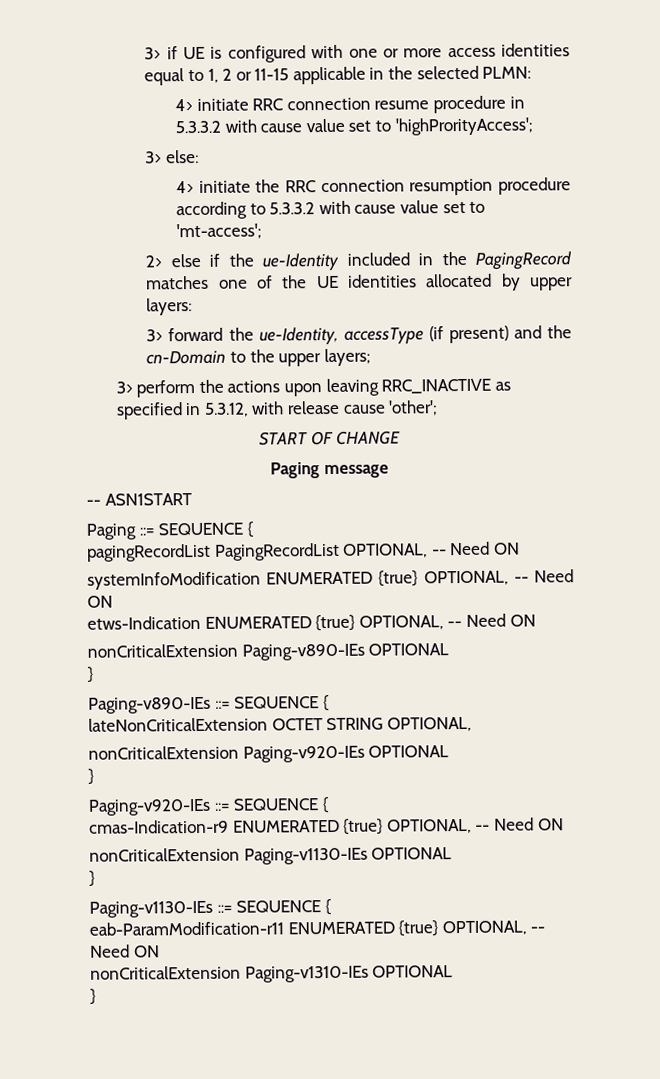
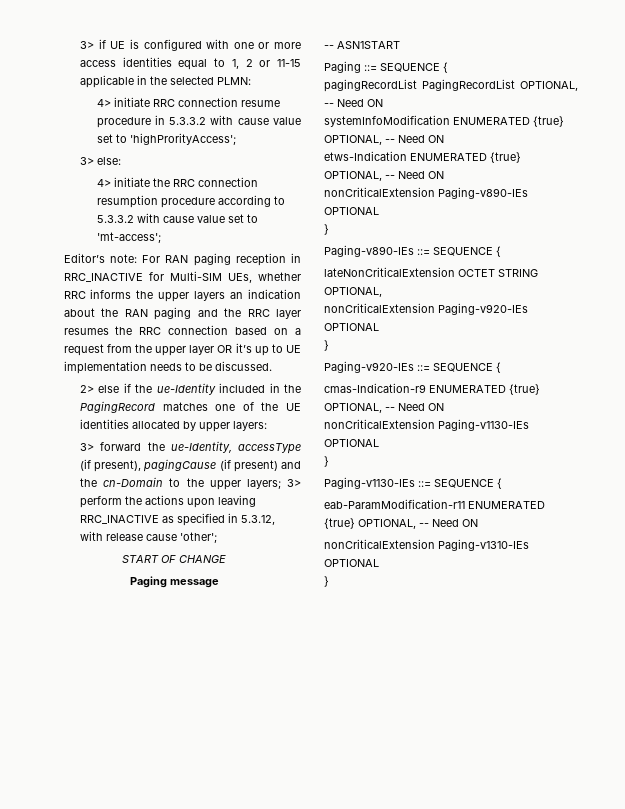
(262, 231) none -> [63,253,301,266] [63,271,301,283] [63,289,301,302] [63,307,301,320] [63,325,301,335] [63,343,301,356] [63,361,272,374] // Editor’s note: For RAN paging reception in RRC_INACTIVE for Multi-SIM UEs, whether RRC informs the upper layers an indication about the RAN paging and the RRC layer resumes the RRC connection based on a request from the upper layer OR it’s up to UE implementation needs to be discussed.
(444, 334) none -> [94,459,231,472] present), pagingCause (if
(371, 357) // -> (281, 484) none

